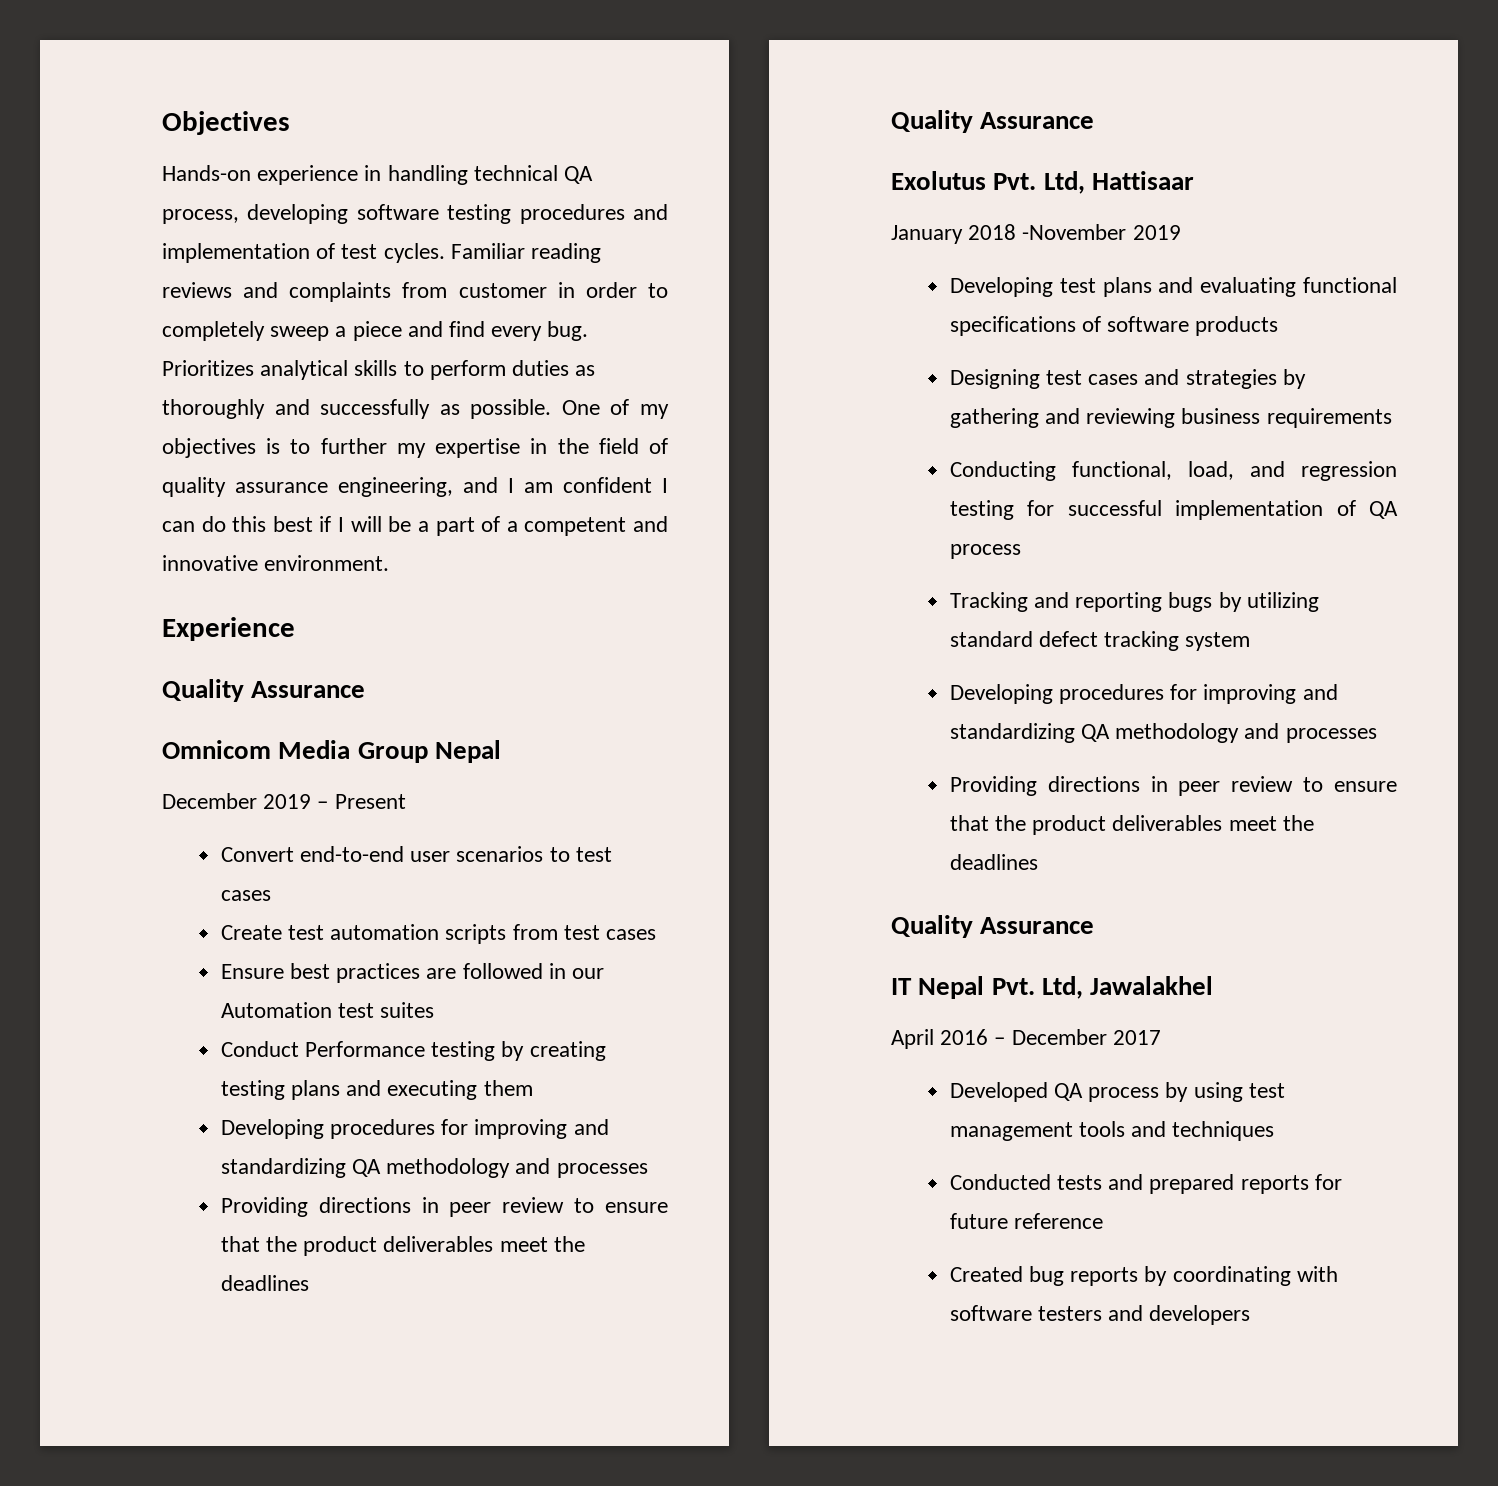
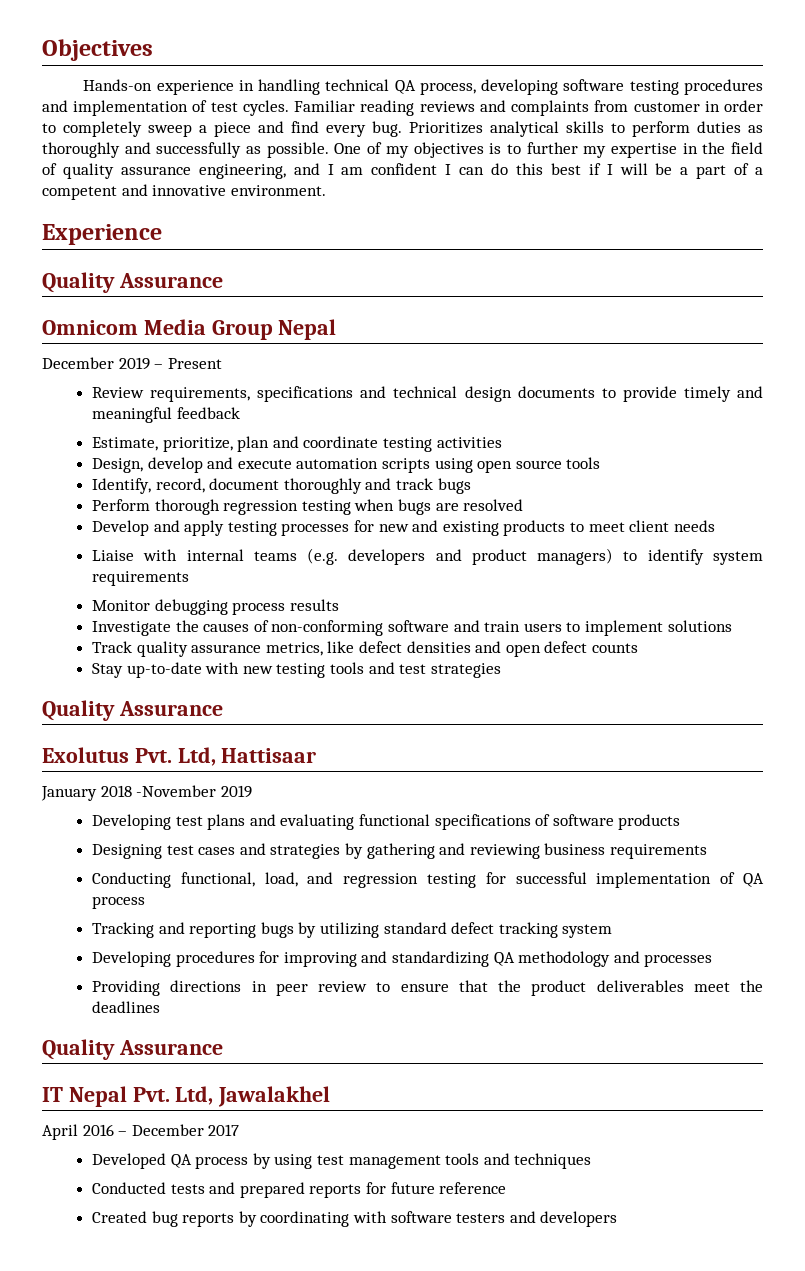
[220,846,612,862] [220,890,271,901] [220,924,657,944] [220,963,605,983] [220,1002,435,1018] [220,1041,606,1061] [220,1080,533,1100] [220,1119,609,1139] [220,1158,648,1178] [220,1197,669,1217] [220,1236,585,1256] [220,1275,309,1291] Convert end-to-end user scenarios to test cases // Create test automation scripts from test cases // Ensure best practices are followed in our Automation test suites // Conduct Performance testing by creating testing plans and executing them // Developing procedures for improving and standardizing QA methodology and processes // Providing directions in peer review to ensure that the product deliverables meet the deadlines -> [92,386,763,402] [92,407,240,423] [92,436,502,452] [92,457,601,473] [92,478,471,494] [92,499,524,515] [92,520,715,536] [92,548,763,565] [92,571,190,586] [92,599,339,615] [92,620,732,636] [92,641,638,657] [92,662,501,678] Review requirements, specifications and technical design documents to provide timely and meaningful feedback // Estimate, prioritize, plan and coordinate testing activities // Design, develop and execute automation scripts using open source tools // Identify, record, document thoroughly and track bugs // Perform thorough regression testing when bugs are resolved // Develop and apply testing processes for new and existing products to meet client needs // Liaise with internal teams (e.g. developers and product managers) to identify system requirements // Monitor debugging process results // Investigate the causes of non-conforming software and train users to implement solutions // Track quality assurance metrics, like defect densities and open defect counts // Stay up-to-date with new testing tools and test strategies

